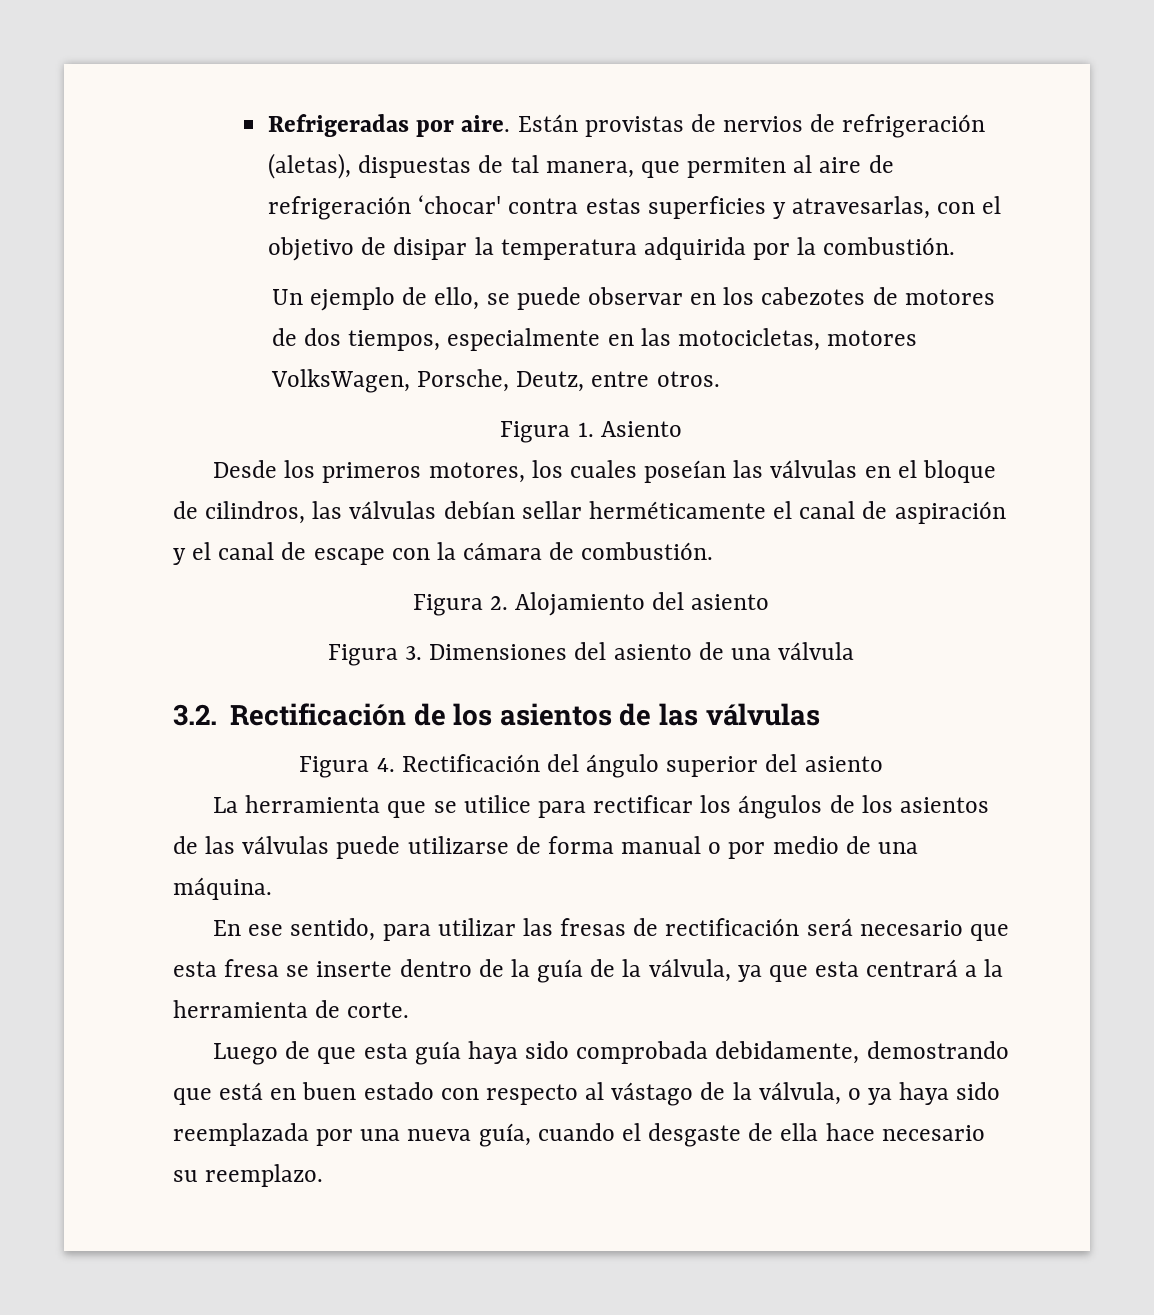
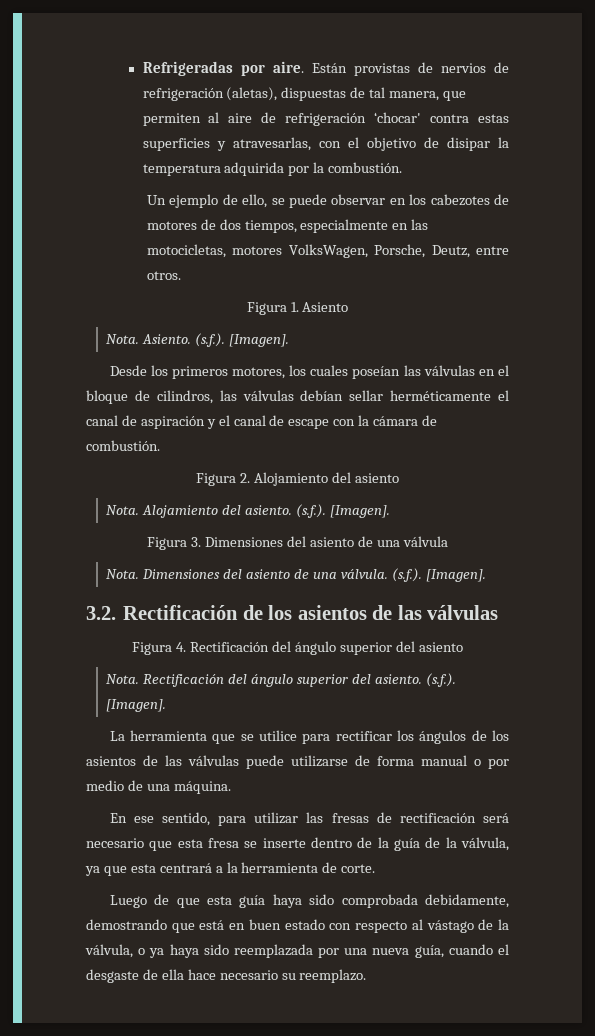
(682, 429) none -> [106,333,290,347] // Nota. Asiento. (s.f.). [Imagen].
(770, 602) none -> [106,504,390,518] // Nota. Alojamiento del asiento. (s.f.). [Imagen].
(855, 651) none -> [106,568,486,582] // Nota. Dimensiones del asiento de una válvula. (s.f.). [Imagen].
(883, 764) none -> [106,673,456,687] [106,699,167,712] // Nota. Rectificación del ángulo superior del asiento. (s.f.). [Imagen].

